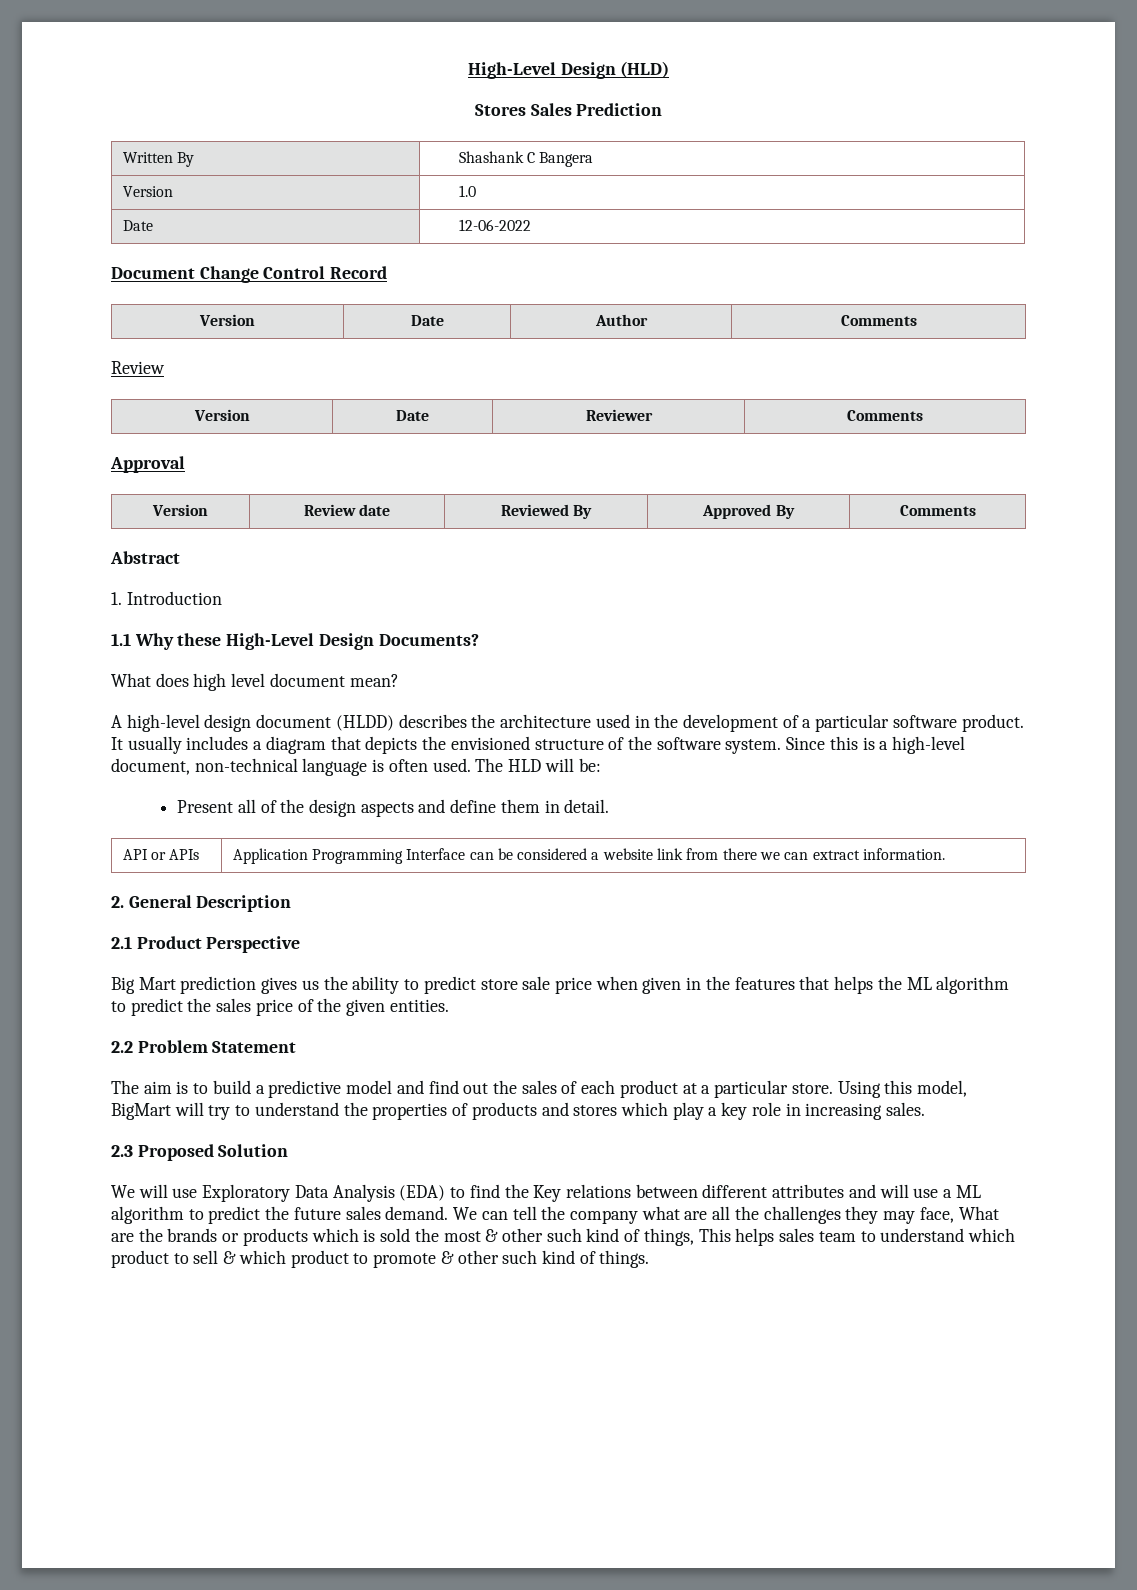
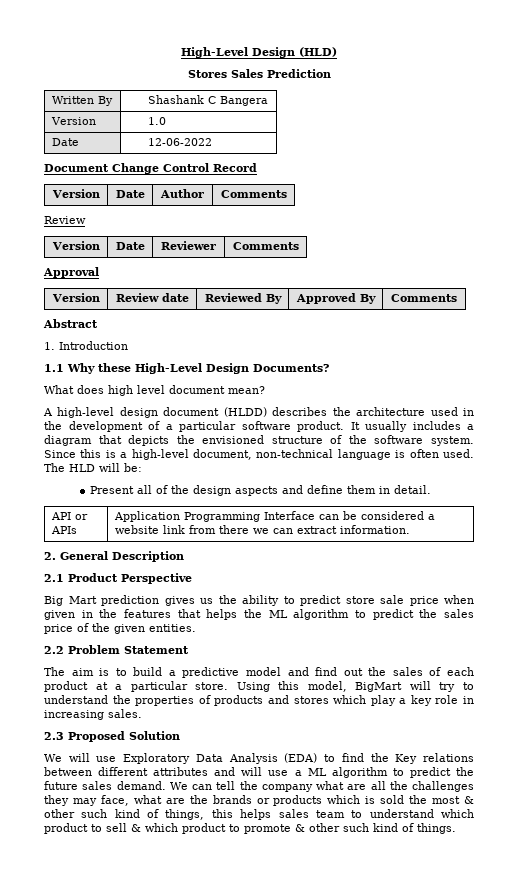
[958,1206,999,1220] What -> [133,795,162,804] what
[698,1228,731,1242] This -> [211,809,233,818] this

